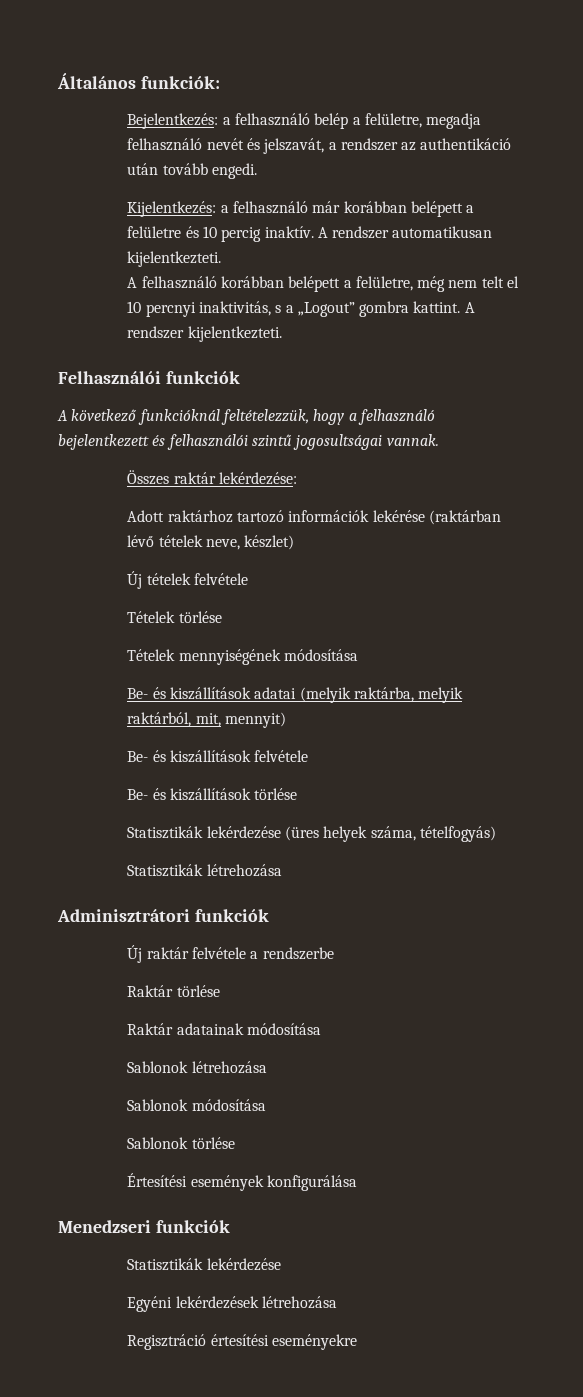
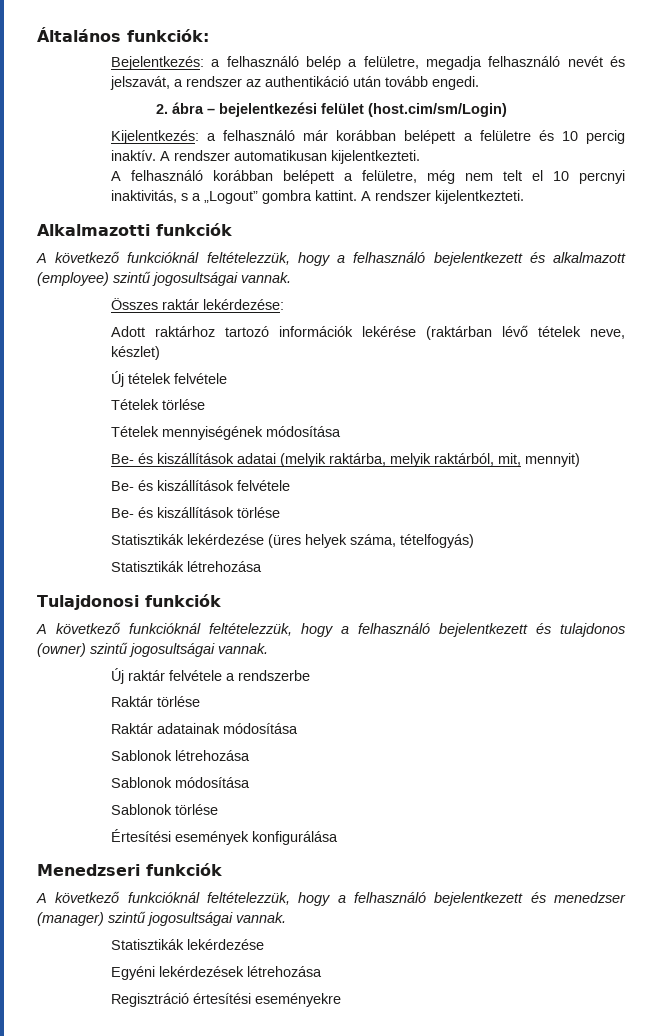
(257, 171) none -> [155,102,507,117] // 2. ábra – bejelentkezési felület (host.cim/sm/Login)
[58,371,161,384] Felhasználói -> [37,224,150,236] Alkalmazotti
[166,434,248,450] felhasználói -> [553,252,626,263] [37,272,109,286] alkalmazott (employee)
[57,909,269,922] Adminisztrátori funkciók -> [37,594,221,610] [36,622,625,637] [37,642,268,657] Tulajdonosi funkciók // A következő funkcióknál feltételezzük, hogy a felhasználó bejelentkezett és tulajdonos (owner) szintű jogosultságai vannak.
(230, 1226) none -> [36,891,626,906] [37,911,286,926] // A következő funkcióknál feltételezzük, hogy a felhasználó bejelentkezett és menedzser (manager) szintű jogosultságai vannak.

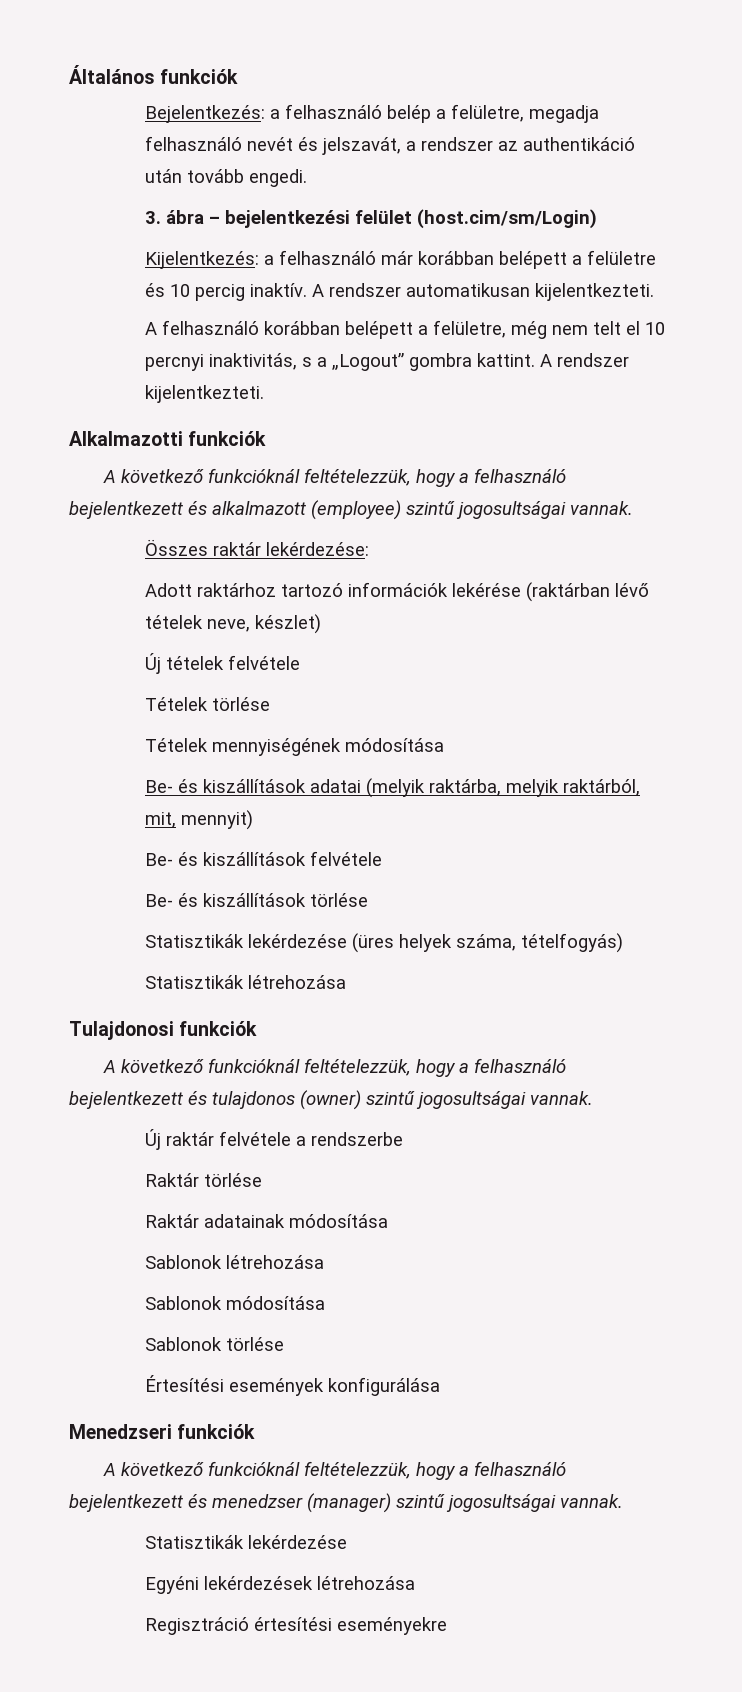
[127,29,209,42] funkciók: -> [160,69,239,84] funkciók
[155,104,168,114] 2. -> [145,211,161,224] 3.

